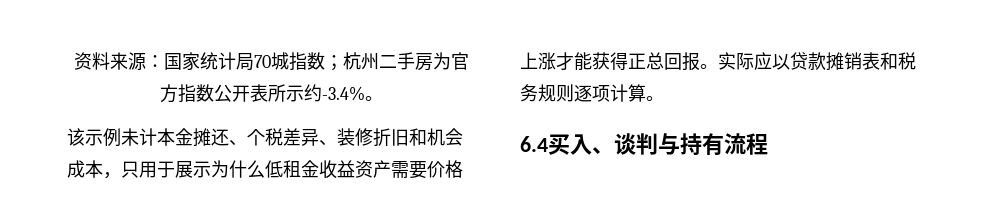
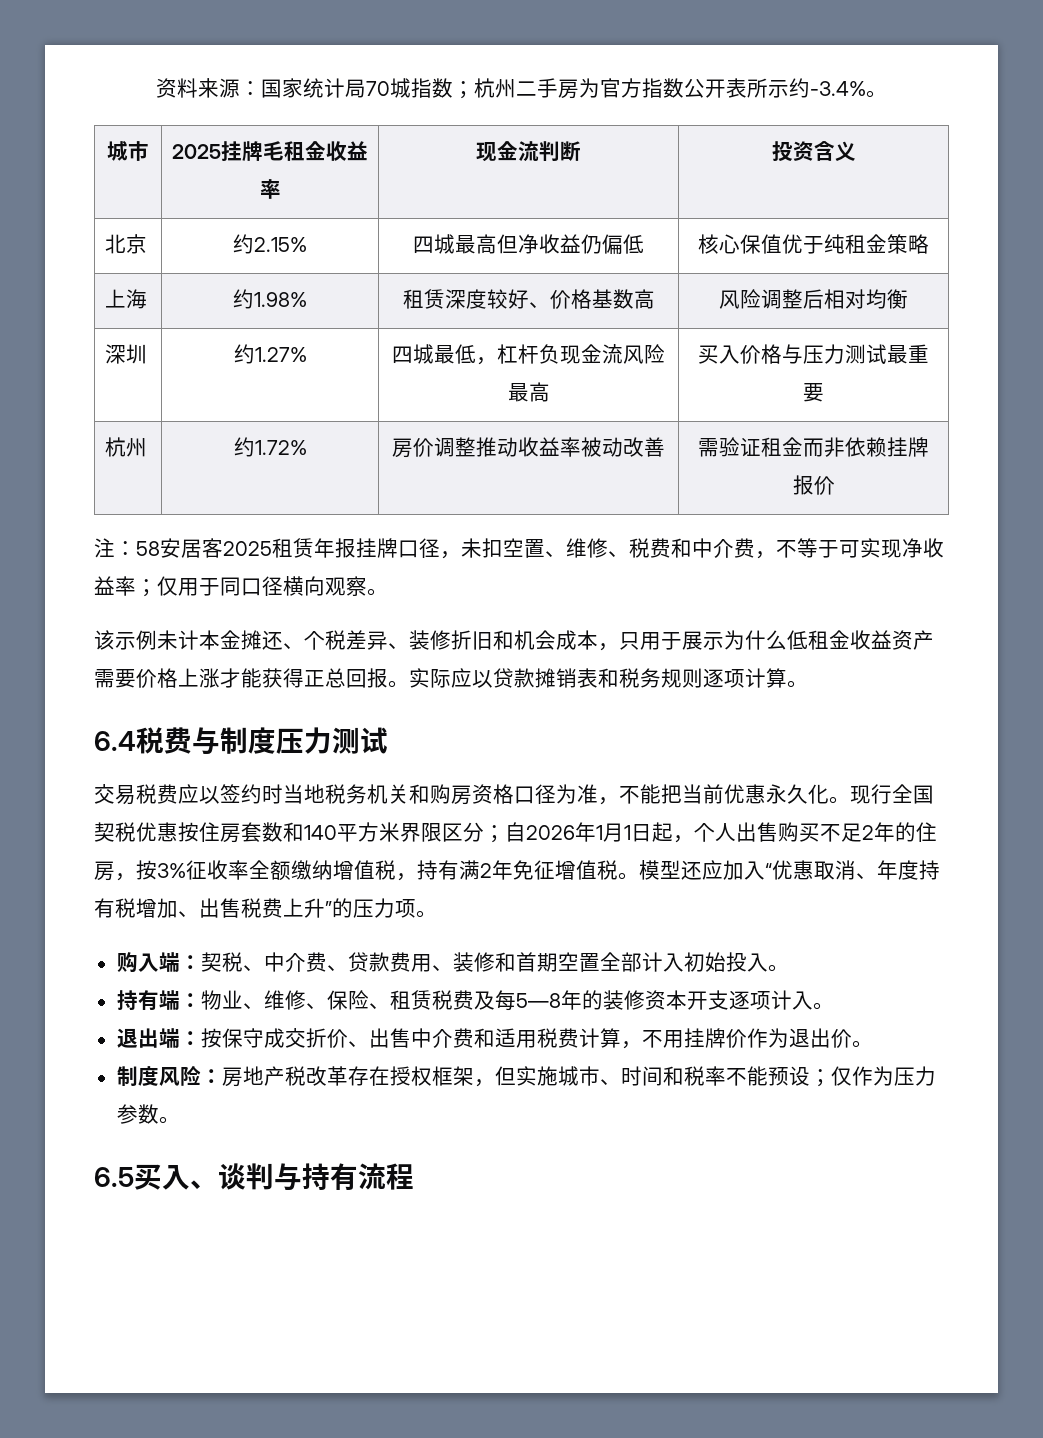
(383, 98) none -> [107,141,149,161] [172,141,368,161] [259,179,281,199] [476,141,581,162] [771,141,856,162] [104,234,147,254] [233,234,307,254] [413,234,644,255] [698,234,929,254] [104,289,147,309] [233,289,307,309] [402,289,655,309] [719,289,908,309] [104,344,147,364] [233,344,307,364] [392,344,665,365] [507,382,550,402] [698,344,929,364] [803,383,824,402] [104,437,147,457] [233,437,307,457] [392,437,665,458] [698,437,929,457] [792,475,835,495] [94,538,944,559] [94,576,388,597] // 城市 | 2025挂牌毛租金收益率 | 现金流判断 | 投资含义 // 北京 | 约2.15% | 四城最高但净收益仍偏低 | 核心保值优于纯租金策略 // 上海 | 约1.98% | 租赁深度较好、价格基数高 | 风险调整后相对均衡 // 深圳 | 约1.27% | 四城最低，杠杆负现金流风险最高 | 买入价格与压力测试最重要 // 杭州 | 约1.72% | 房价调整推动收益率被动改善 | 需验证租金而非依赖挂牌报价 // 注：58安居客2025租赁年报挂牌口径，未扣空置、维修、税费和中介费，不等于可实现净收益率；仅用于同口径横向观察。
(548, 144) none -> [136,727,388,755] [94,784,934,805] [94,822,937,843] [94,860,940,881] [94,898,437,918] [116,952,789,973] [116,990,834,1011] [116,1028,873,1049] [116,1065,936,1087] [116,1104,180,1124] [94,1167,134,1187] 税费与制度压力测试 // 交易税费应以签约时当地税务机关和购房资格口径为准，不能把当前优惠永久化。现行全国契税优惠按住房套数和140平方米界限区分；自2026年1月1日起，个人出售购买不足2年的住房，按3%征收率全额缴纳增值税，持有满2年免征增值税。模型还应加入“优惠取消、年度持有税增加、出售税费上升”的压力项。 // 购入端：契税、中介费、贷款费用、装修和首期空置全部计入初始投入。 // 持有端：物业、维修、保险、租赁税费及每5—8年的装修资本开支逐项计入。 // 退出端：按保守成交折价、出售中介费和适用税费计算，不用挂牌价作为退出价。 // 制度风险：房地产税改革存在授权框架，但实施城市、时间和税率不能预设；仅作为压力参数。 // 6.5

